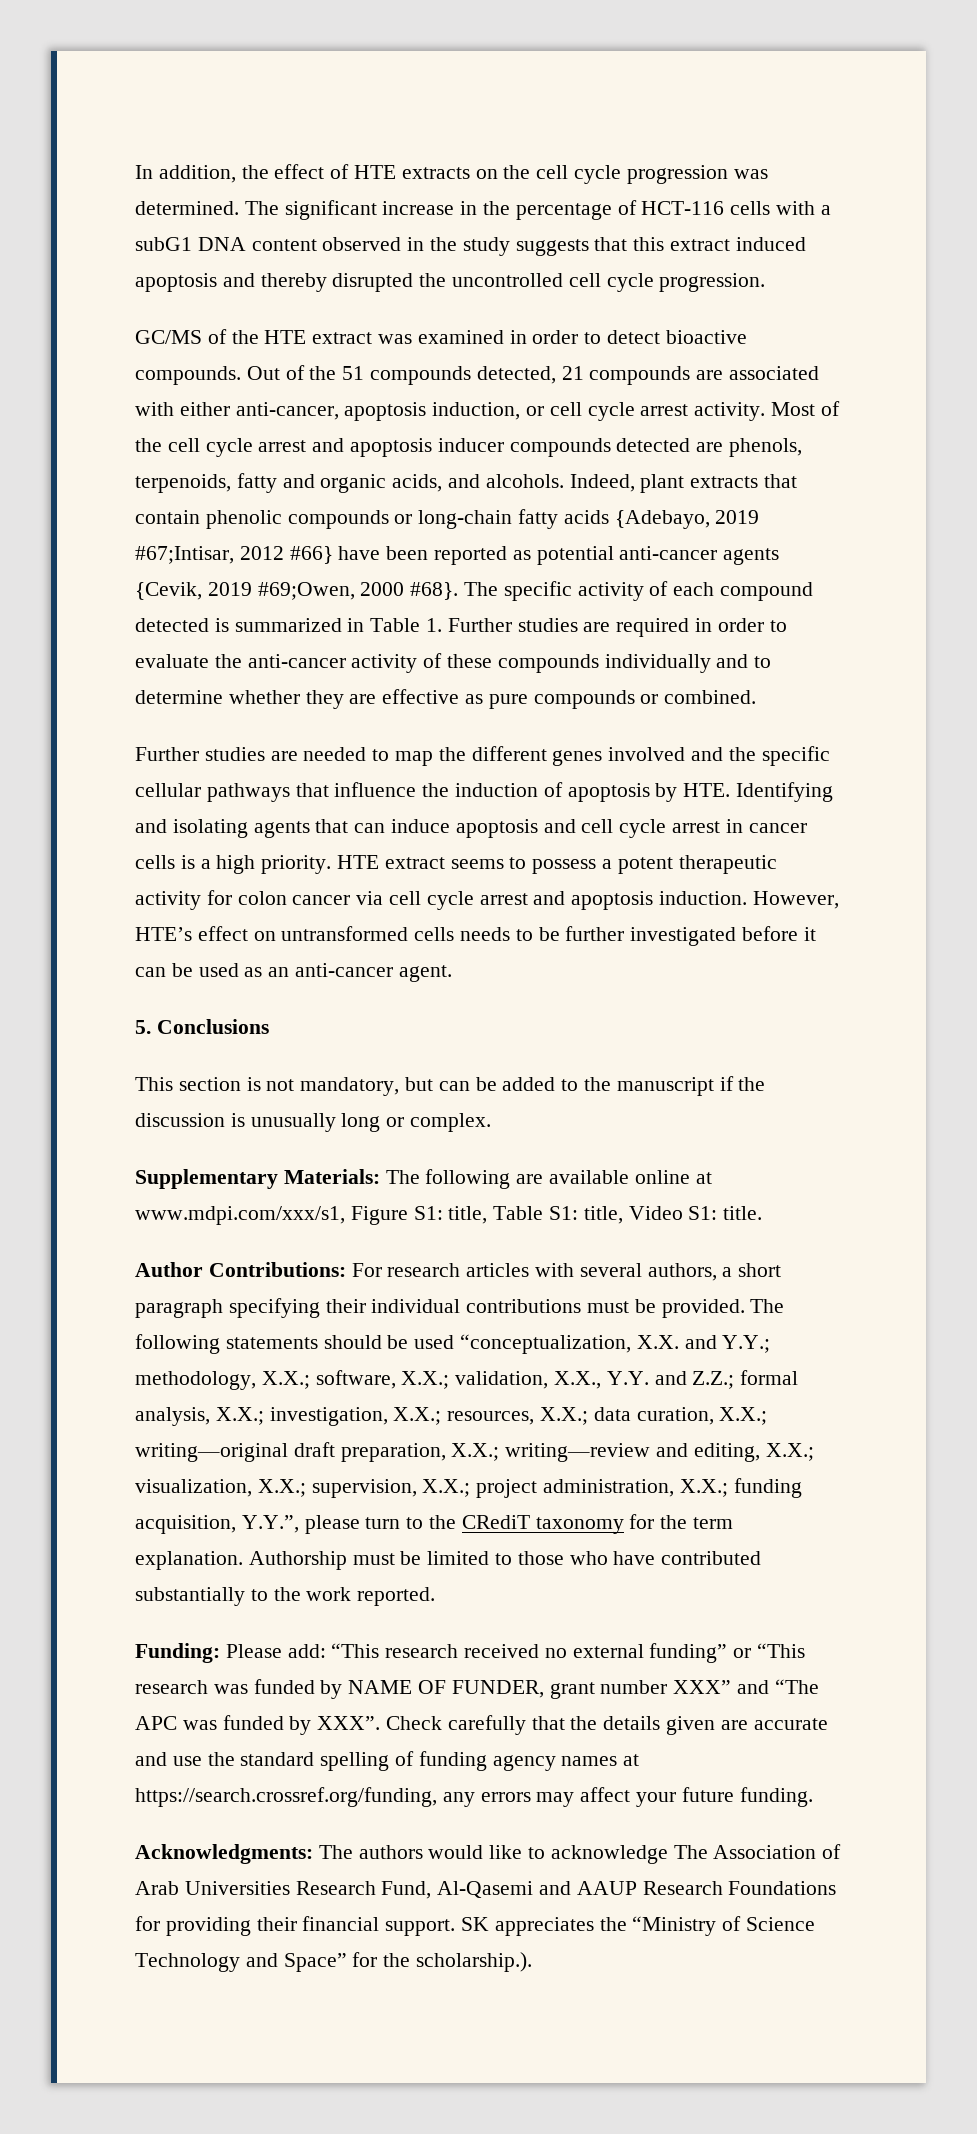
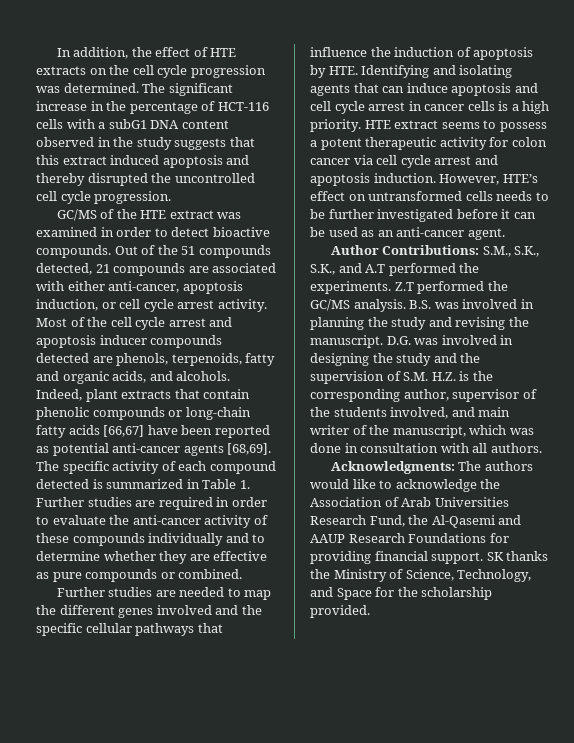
[614,510,760,529] [135,546,333,564] {Adebayo, 2019 #67;Intisar, 2012 #66} -> [103,425,145,437] [66,67]
[135,582,459,600] {Cevik, 2019 #69;Owen, 2000 #68}. -> [227,443,272,455] [68,69].
[135,1019,269,1034] [135,1076,766,1096] [135,1113,492,1132] [135,1169,712,1189] [135,1206,763,1225] [135,1262,782,1281] [135,1298,785,1318] [135,1334,771,1354] [135,1370,799,1390] [135,1407,768,1426] [135,1442,814,1462] [135,1478,802,1498] [135,1514,734,1534] [135,1551,762,1570] [135,1587,436,1606] [135,1643,806,1663] [135,1679,819,1699] [135,1715,828,1735] [135,1751,640,1771] [135,1787,813,1807] 5. Conclusions // This section is not mandatory, but can be added to the manuscript if the discussion is unusually long or complex. // Supplementary Materials: The following are available online at www.mdpi.com/xxx/s1, Figure S1: title, Table S1: title, Video S1: title. // Author Contributions: For research articles with several authors, a short paragraph specifying their individual contributions must be provided. The following statements should be used “conceptualization, X.X. and Y.Y.; methodology, X.X.; software, X.X.; validation, X.X., Y.Y. and Z.Z.; formal analysis, X.X.; investigation, X.X.; resources, X.X.; data curation, X.X.; writing—original draft preparation, X.X.; writing—review and editing, X.X.; visualization, X.X.; supervision, X.X.; project administration, X.X.; funding acquisition, Y.Y.”, please turn to the CRediT taxonomy for the term explanation. Authorship must be limited to those who have contributed substantially to the work reported. // Funding: Please add: “This research received no external funding” or “This research was funded by NAME OF FUNDER, grant number XXX” and “The APC was funded by XXX”. Check carefully that the details given are accurate and use the standard spelling of funding agency names at https://search.crossref.org/funding, any errors may affect your future funding. -> [330,245,540,257] [310,263,480,276] [310,281,508,294] [310,299,534,312] [310,317,529,330] [310,335,514,348] [310,353,481,366] [310,371,493,384] [310,389,537,402] [310,407,511,419] [310,425,534,438] [310,443,542,453] Author Contributions: S.M., S.K., S.K., and A.T performed the experiments. Z.T performed the GC/MS analysis. B.S. was involved in planning the study and revising the manuscript. D.G. was involved in designing the study and the supervision of S.M. H.Z. is the corresponding author, supervisor of the students involved, and main writer of the manuscript, which was done in consultation with all authors.
[673,1845,708,1859] The -> [480,479,501,489] the
(432, 1890) none -> [408,515,429,525] the
[256,1917,297,1931] their -> (371, 557) none
[494,1916,816,1936] [135,1952,533,1972] appreciates the “Ministry of Science Technology and Space” for the scholarship.). -> [506,551,549,561] [310,569,532,582] [310,587,493,600] [310,605,370,618] thanks the Ministry of Science, Technology, and Space for the scholarship provided.

